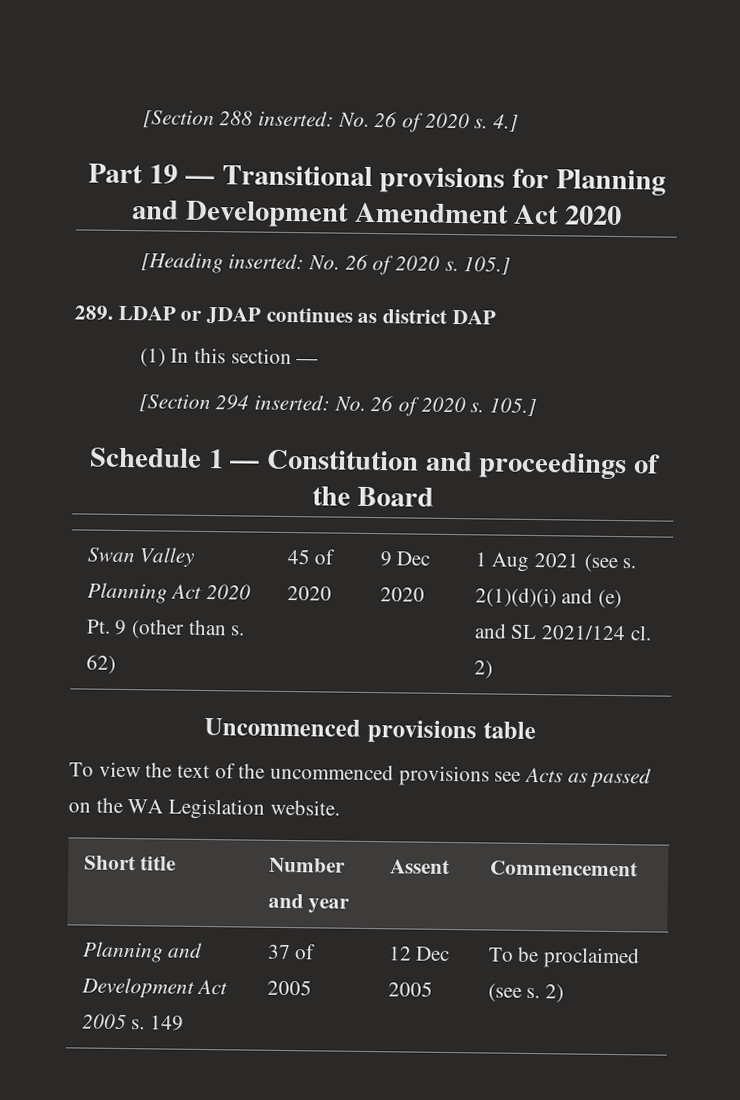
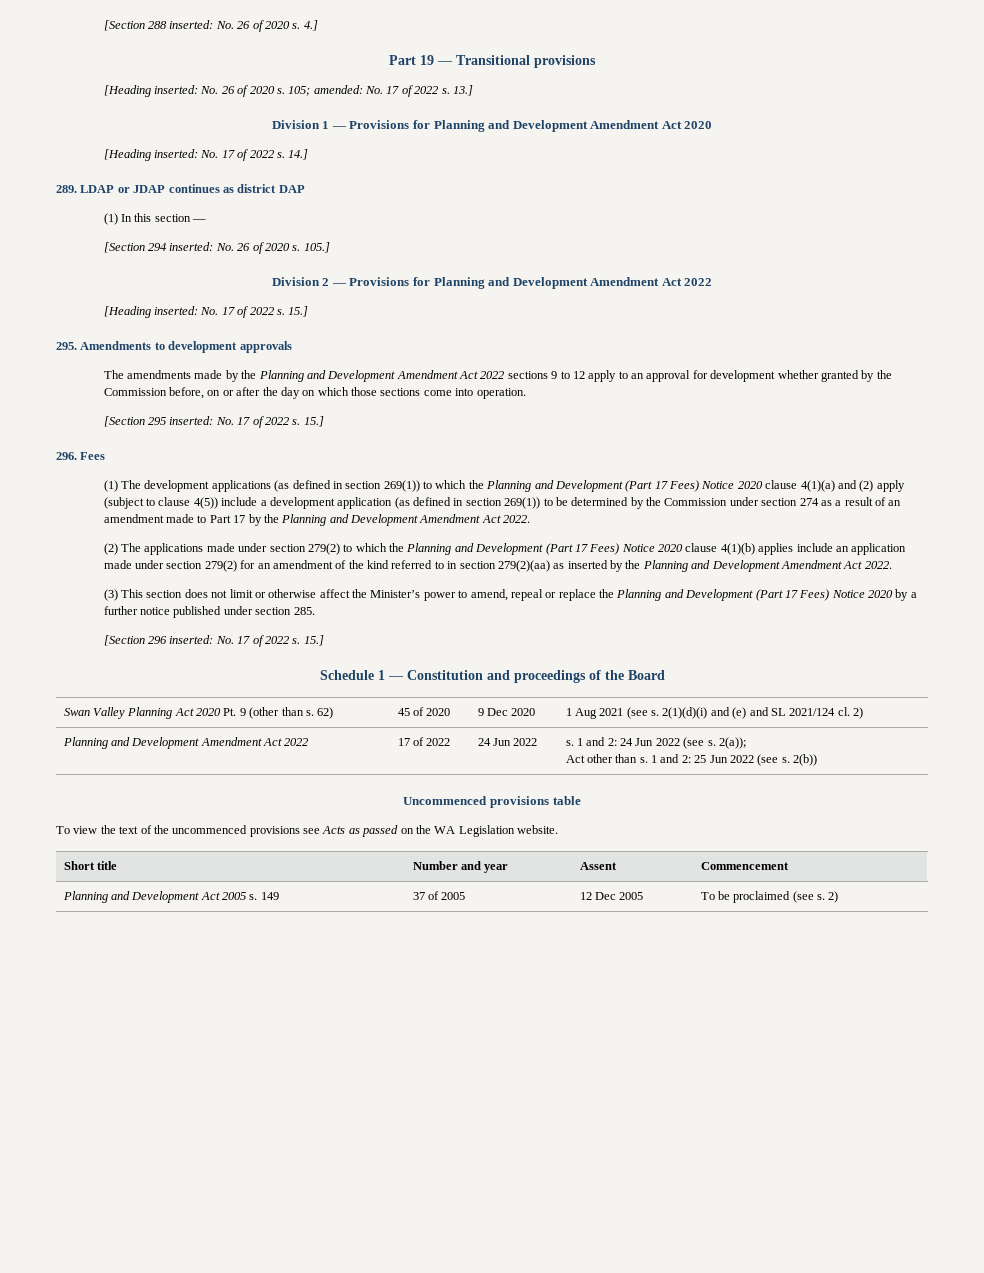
(506, 180) none -> [103,85,473,97] [271,120,410,129] // [Heading inserted: No. 26 of 2020 s. 105; amended: No. 17 of 2022 s. 13.] // Division 1 — Provisions
[344,254,512,276] 26 of 2020 s. 105.] -> [221,149,309,161] 17 of 2022 s. 14.]
(538, 407) none -> [271,277,713,289] [103,306,309,318] [56,341,292,353] [103,370,892,382] [103,387,526,399] [103,416,324,428] [56,452,106,460] [103,480,905,492] [103,497,902,509] [103,514,531,526] [103,543,907,555] [103,560,892,572] [103,589,917,601] [103,606,315,618] [103,635,324,647] // Division 2 — Provisions for Planning and Development Amendment Act 2022 // [Heading inserted: No. 17 of 2022 s. 15.] // 295. Amendments to development approvals // The amendments made by the Planning and Development Amendment Act 2022 sections 9 to 12 apply to an approval for development whether granted by the Commission before, on or after the day on which those sections come into operation. // [Section 295 inserted: No. 17 of 2022 s. 15.] // 296. Fees // (1) The development applications (as defined in section 269(1)) to which the Planning and Development (Part 17 Fees) Notice 2020 clause 4(1)(a) and (2) apply (subject to clause 4(5)) include a development application (as defined in section 269(1)) to be determined by the Commission under section 274 as a result of an amendment made to Part 17 by the Planning and Development Amendment Act 2022. // (2) The applications made under section 279(2) to which the Planning and Development (Part 17 Fees) Notice 2020 clause 4(1)(b) applies include an application made under section 279(2) for an amendment of the kind referred to in section 279(2)(aa) as inserted by the Planning and Development Amendment Act 2022. // (3) This section does not limit or otherwise affect the Minister’s power to amend, repeal or replace the Planning and Development (Part 17 Fees) Notice 2020 by a further notice published under section 285. // [Section 296 inserted: No. 17 of 2022 s. 15.]
(493, 669) none -> [62,737,309,749] [397,737,451,746] [477,738,538,746] [565,737,746,749] [565,754,818,766] // Planning and Development Amendment Act 2022 | 17 of 2022 | 24 Jun 2022 | s. 1 and 2: 24 Jun 2022 (see s. 2(a)); // Act other than s. 1 and 2: 25 Jun 2022 (see s. 2(b))

